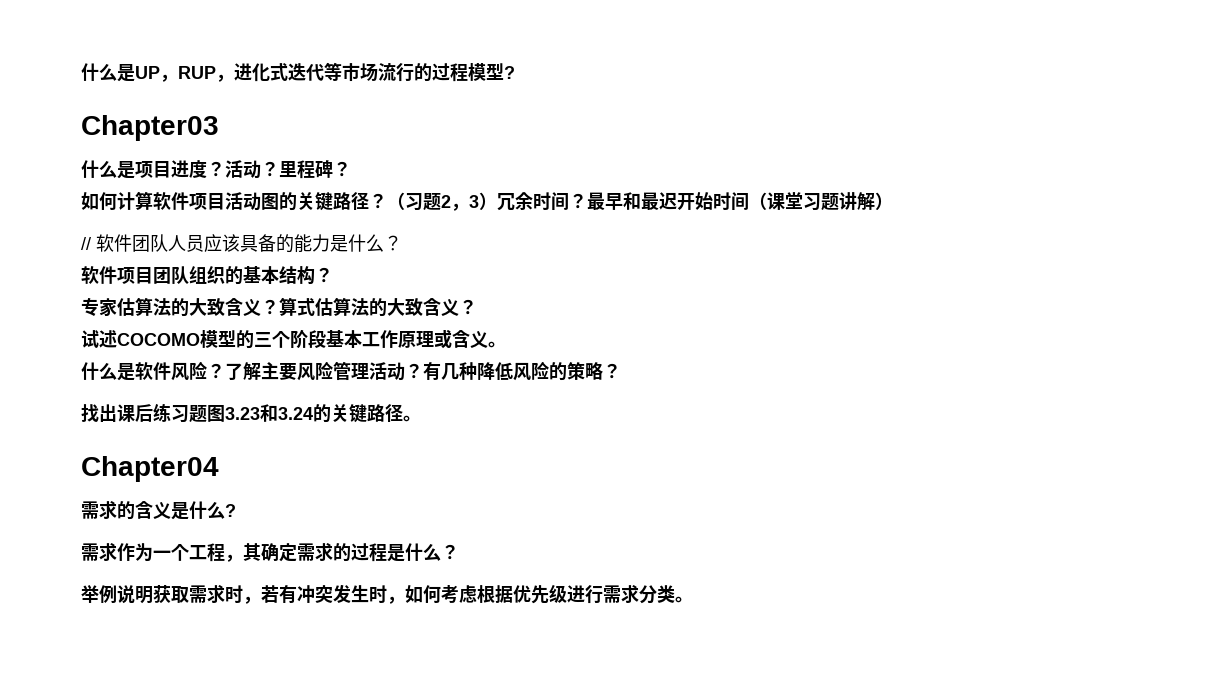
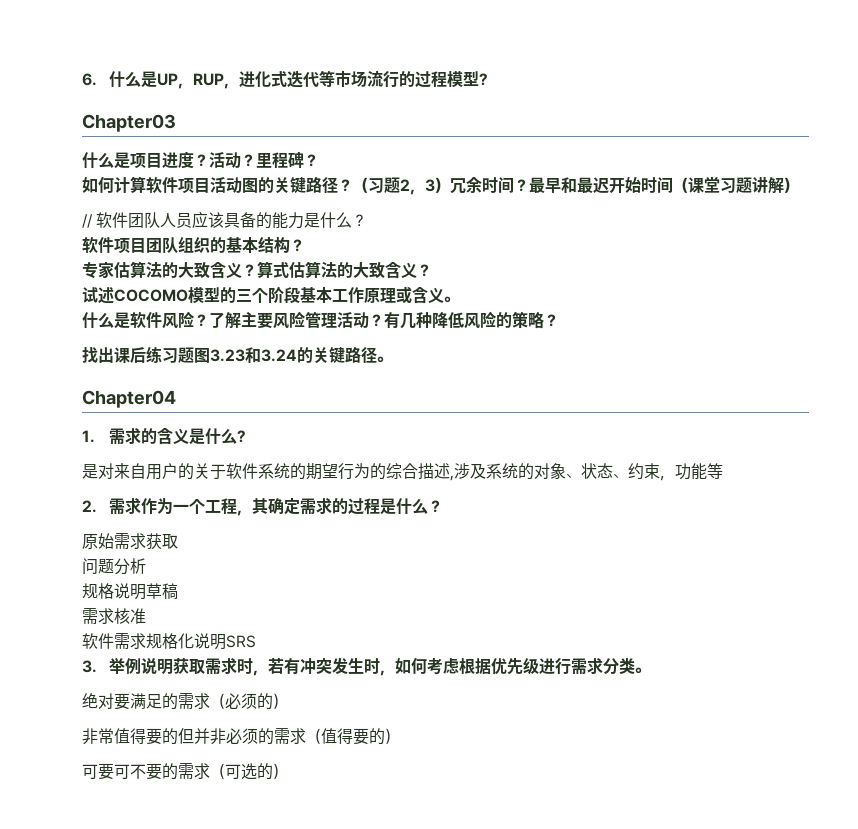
(81, 72) none -> [82,73,97,86] 6.
(219, 469) none -> [82,430,95,443] 1.
(236, 510) none -> [82,463,723,481] [82,500,97,513] 是对来自用户的关于软件系统的期望行为的综合描述,涉及系统的对象、状态、约束，功能等 // 2.
(459, 552) none -> [82,533,178,550] [82,558,146,575] [82,583,178,600] [82,608,146,624] [82,633,256,650] [82,660,97,673] 原始需求获取 // 问题分析 // 规格说明草稿 // 需求核准 // 软件需求规格化说明SRS // 3.
(693, 599) none -> [82,693,288,710] [82,728,400,745] [82,763,288,780] // 绝对要满足的需求（必须的） // 非常值得要的但并非必须的需求（值得要的） // 可要可不要的需求（可选的）

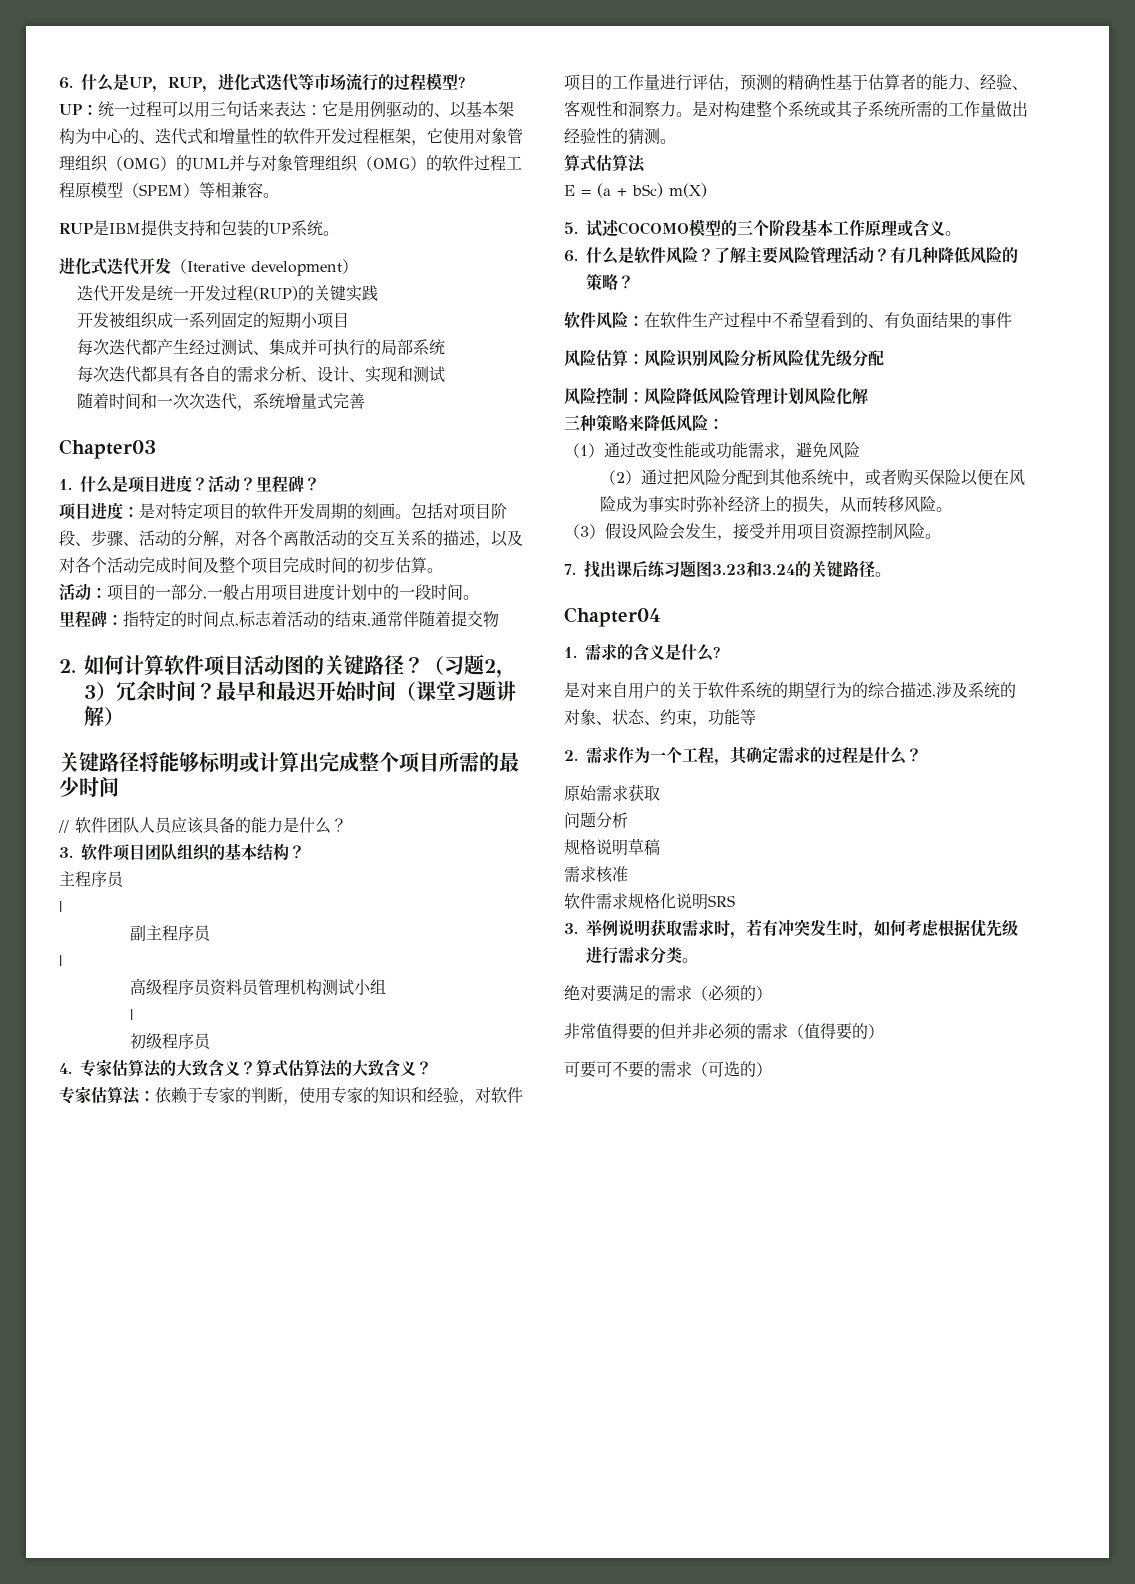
(489, 79) none -> [59,101,514,118] [59,128,523,146] [59,155,522,172] [59,181,279,198] [59,219,339,237] [59,257,358,276] [76,285,378,302] [76,312,349,329] [76,339,445,356] [76,366,445,383] [76,393,365,411] // UP：统一过程可以用三句话来表达：它是用例驱动的、以基本架构为中心的、迭代式和增量性的软件开发过程框架，它使用对象管理组织（OMG）的UML并与对象管理组织（OMG）的软件过程工程原模型（SPEM）等相兼容。 // RUP是IBM提供支持和包装的UP系统。 // 进化式迭代开发（Iterative development） // 迭代开发是统一开发过程(RUP)的关键实践 // 开发被组织成一系列固定的短期小项目 // 每次迭代都产生经过测试、集成并可执行的局部系统 // 每次迭代都具有各自的需求分析、设计、实现和测试 // 随着时间和一次次迭代，系统增量式完善
(176, 123) none -> [59,479,72,490] 1.
(319, 160) none -> [59,502,507,520] [59,529,523,548] [59,556,443,574] [59,583,479,601] [59,610,499,628] [59,659,76,673] 项目进度：是对特定项目的软件开发周期的刻画。包括对项目阶段、步骤、活动的分解，对各个离散活动的交互关系的描述，以及对各个活动完成时间及整个项目完成时间的初步估算。 // 活动：项目的一部分,一般占用项目进度计划中的一段时间。 // 里程碑：指特定的时间点,标志着活动的结束,通常伴随着提交物 // 2.
(799, 185) none -> [59,751,519,773] [59,777,119,797] // 关键路径将能够标明或计算出完成整个项目所需的最少时间
(368, 220) none -> [59,847,73,858] 3.
(305, 245) none -> [59,871,124,888] [59,901,62,912] [130,925,212,942] [59,955,62,966] [130,978,387,996] [130,1009,134,1020] [130,1033,212,1050] [59,1063,72,1074] 主程序员 // | // 副主程序员 // | // 高级程序员资料员管理机构测试小组 // | // 初级程序员 // 4.
(432, 270) none -> [59,1086,523,1105] [564,74,1028,92] [564,100,1028,118] [564,128,676,145] [564,154,646,173] [564,183,707,198] [564,222,578,234] 专家估算法：依赖于专家的判断，使用专家的知识和经验，对软件项目的工作量进行评估，预测的精确性基于估算者的能力、经验、客观性和洞察力。是对构建整个系统或其子系统所需的工作量做出经验性的猜测。 // 算式估算法 // E = (a + bSc) m(X) // 5.
(459, 299) none -> [564,250,578,262] 6.
(559, 320) none -> [564,311,1012,329] [564,349,884,368] [564,387,868,405] [564,414,724,432] [564,442,860,460] [599,469,1025,487] [599,496,952,514] [564,523,941,541] [564,564,576,575] 软件风险：在软件生产过程中不希望看到的、有负面结果的事件 // 风险估算：风险识别风险分析风险优先级分配 // 风险控制：风险降低风险管理计划风险化解 // 三种策略来降低风险： // （1）通过改变性能或功能需求，避免风险 // （2）通过把风险分配到其他系统中，或者购买保险以便在风险成为事实时弥补经济上的损失，从而转移风险。 // （3）假设风险会发生，接受并用项目资源控制风险。 // 7.

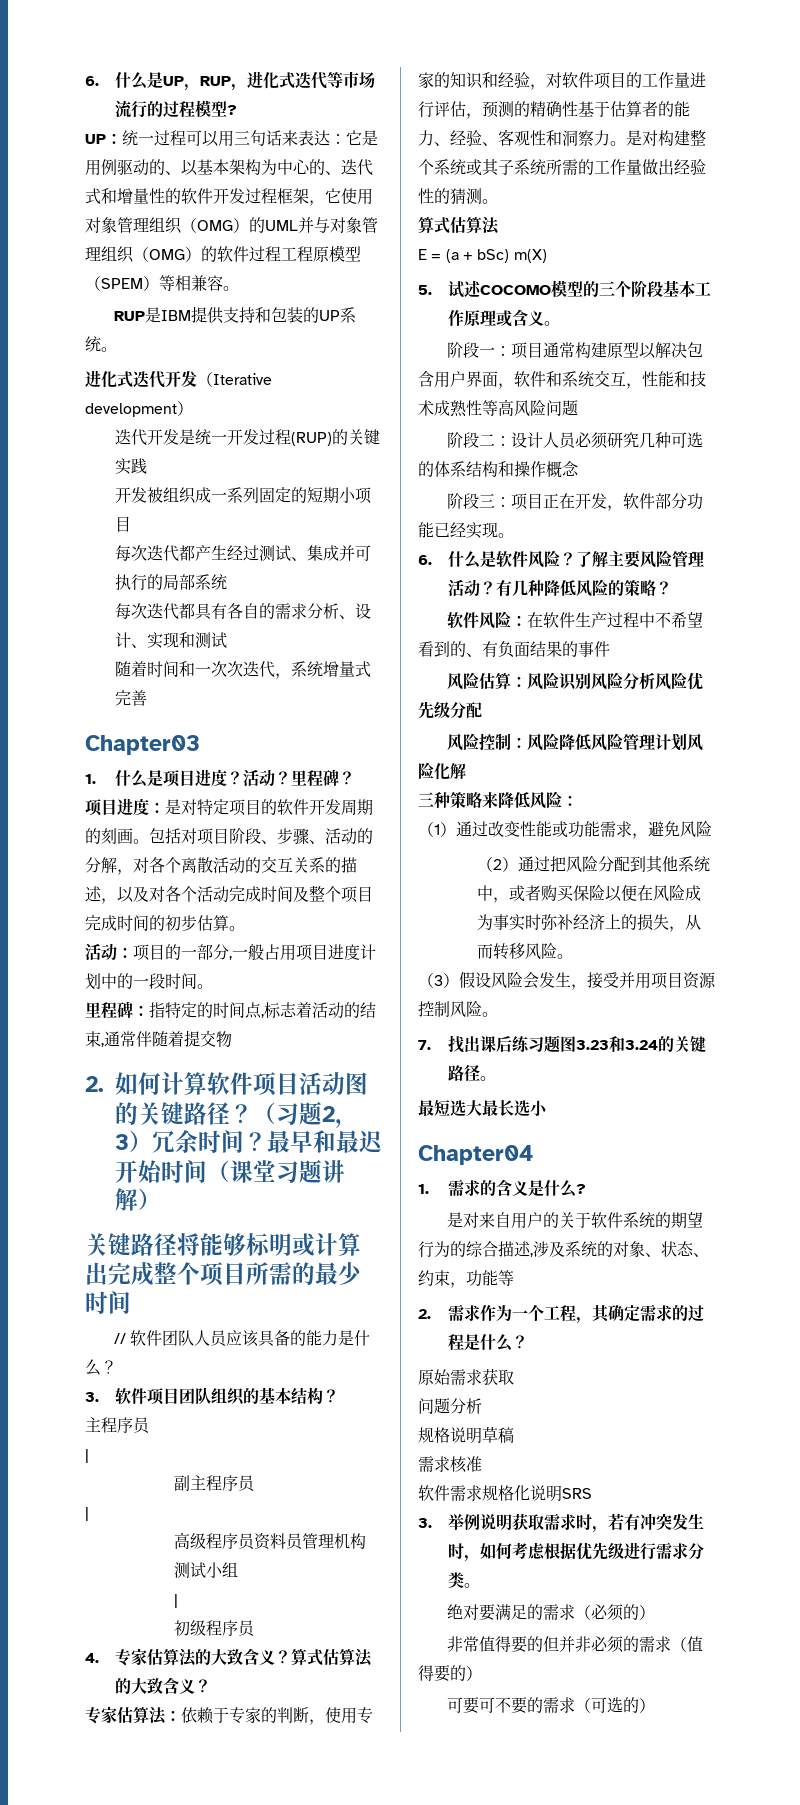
(961, 233) none -> [446,342,703,359] [418,370,706,389] [418,399,578,417] [446,432,703,449] [418,461,579,478] [446,493,703,511] [418,522,514,539] // 阶段一：项目通常构建原型以解决包含用户界面，软件和系统交互，性能和技术成熟性等高风险问题 // 阶段二：设计人员必须研究几种可选的体系结构和操作概念 // 阶段三：项目正在开发，软件部分功能已经实现。
(891, 574) none -> [418,1100,548,1117] // 最短选大最长选小

